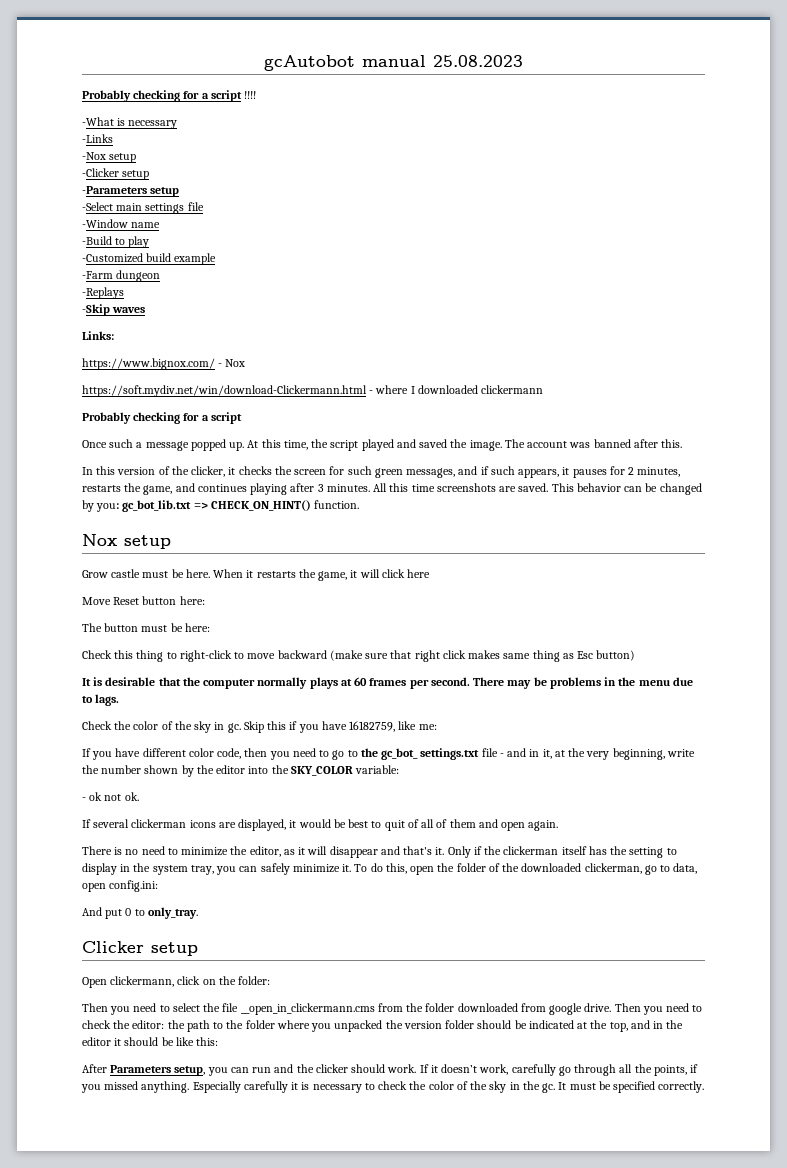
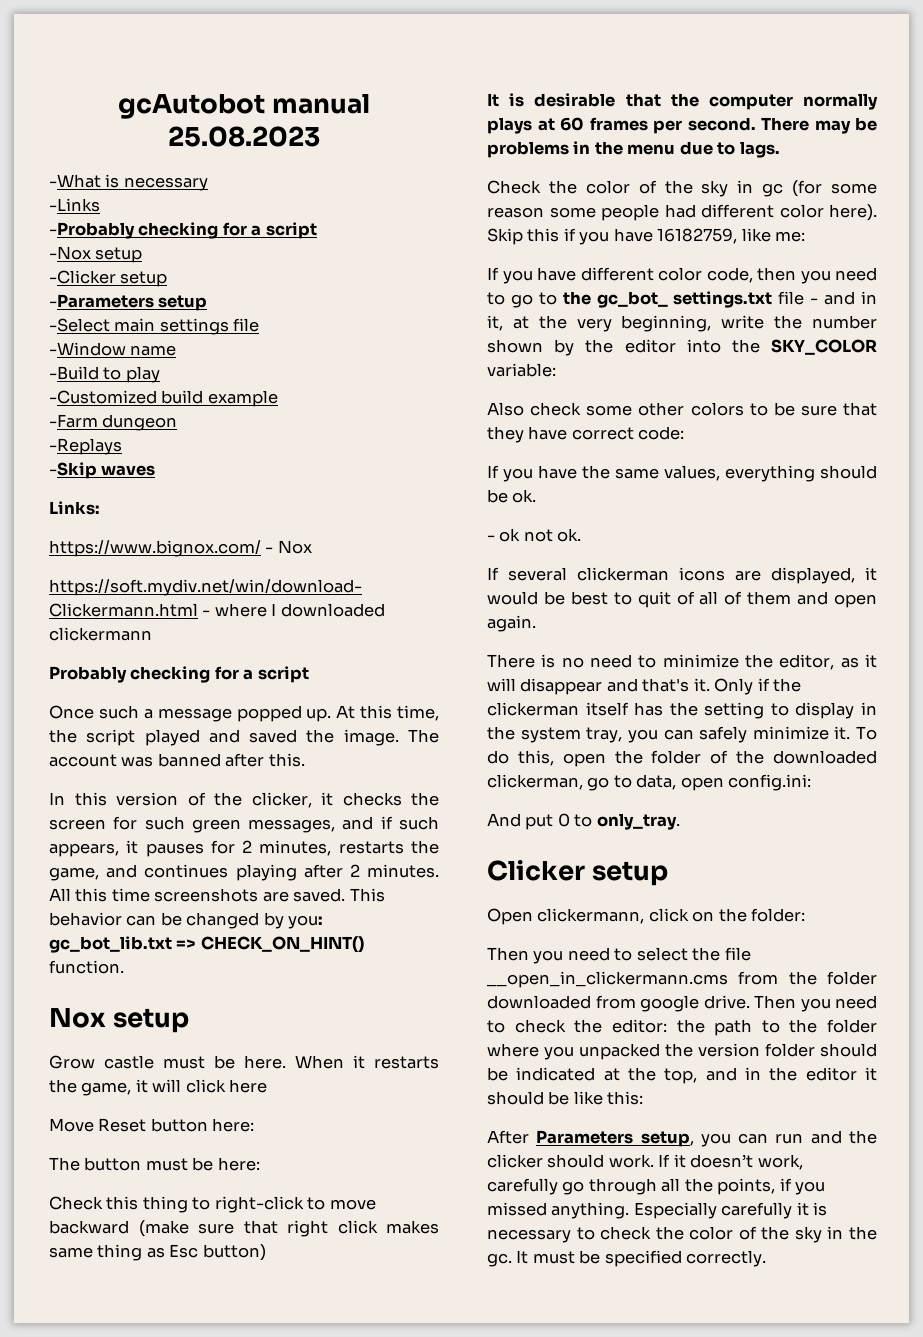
[82,90,257,102] // Probably checking for a script !!!! -> (320, 136) none
(113, 138) none -> [49,222,317,239] // -Probably checking for a script
[317,484,324,492] 3 -> [349,864,360,877] 2
[227,723,241,733] gc. -> [762,180,877,197] [487,204,877,221] gc (for some reason some people had different color here).
(400, 769) none -> [487,402,877,416] [487,426,685,443] [487,465,877,482] [487,489,537,503] // Also check some other colors to be sure that they have correct code: // If you have the same values, everything should be ok.

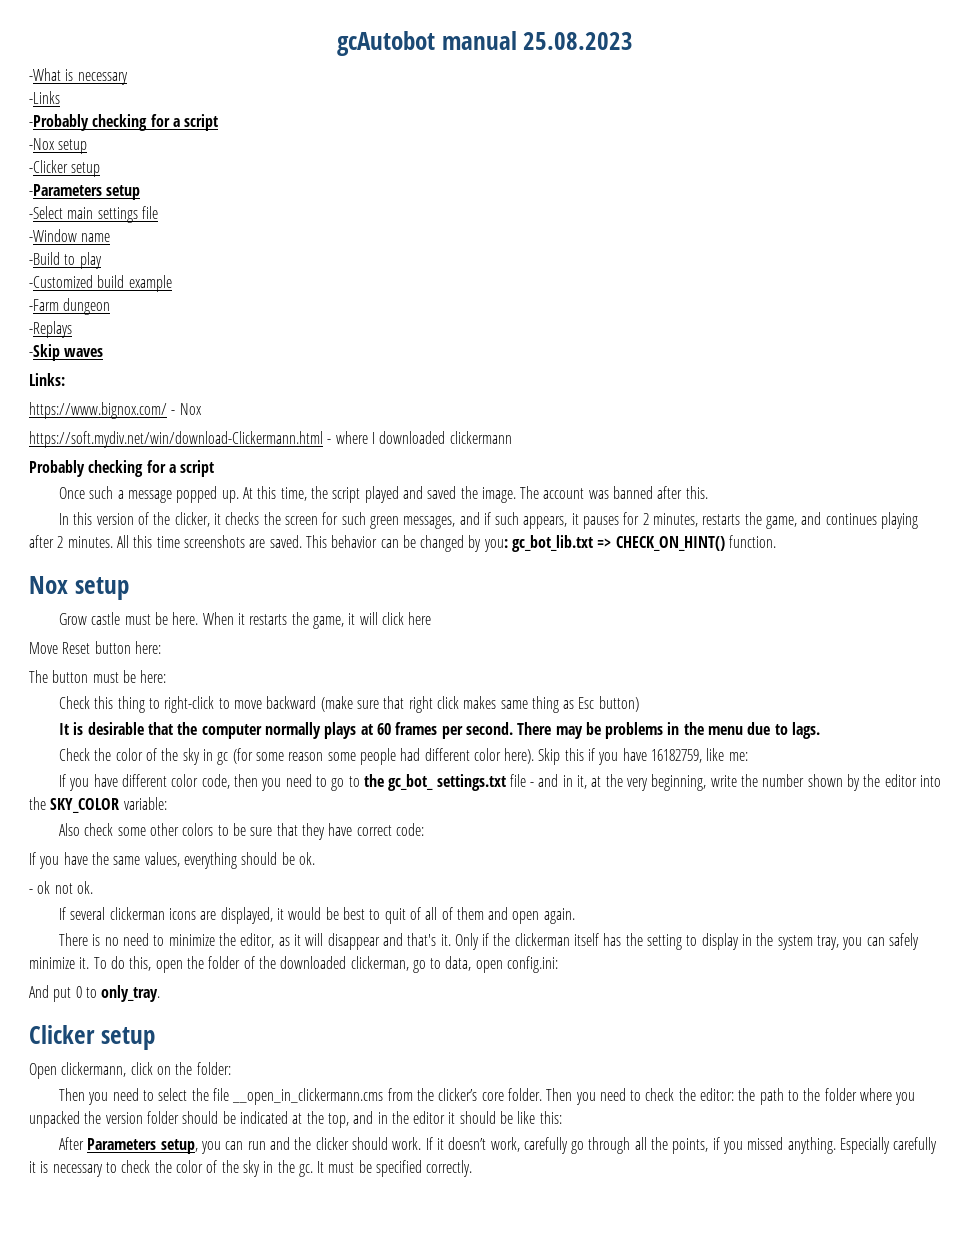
[827,971,877,985] [487,995,750,1012] folder downloaded from google drive. -> [438,1088,542,1101] clicker’s core folder.

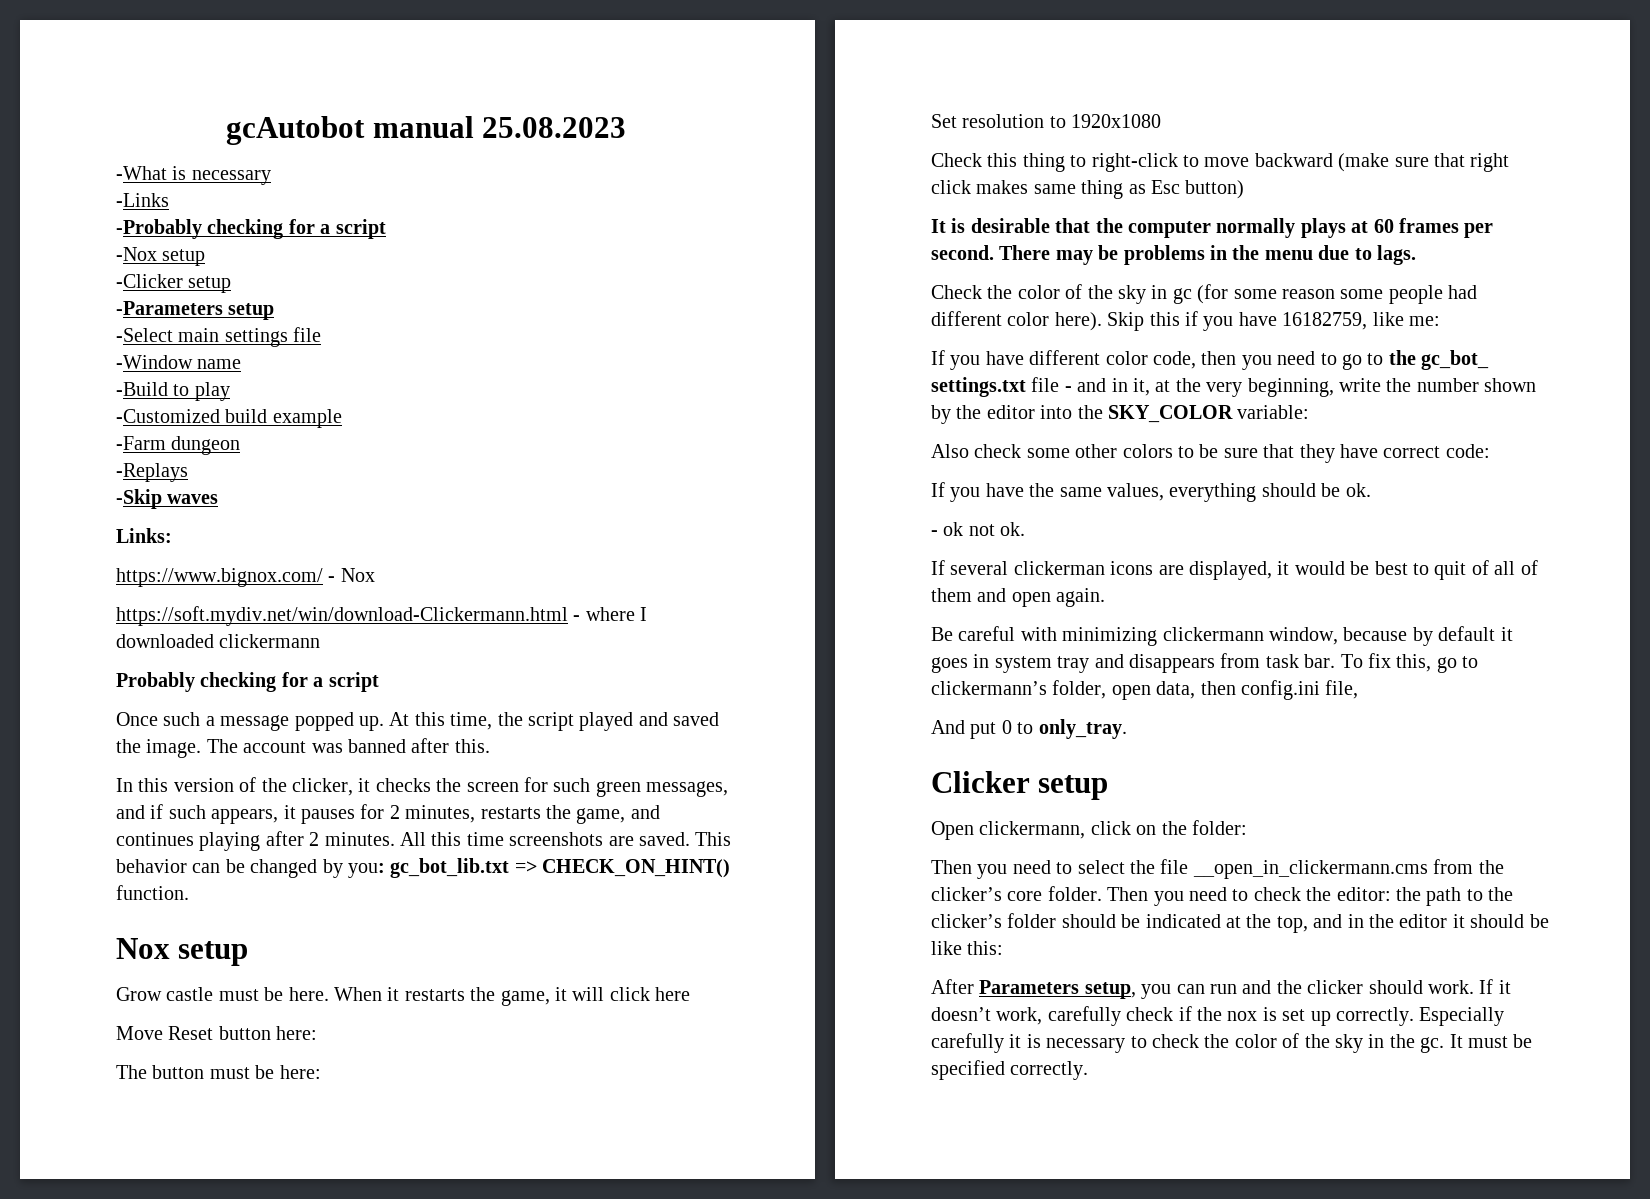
(167, 676) none -> [931,114,1162,128] // Set resolution to 1920x1080
[59,933,919,950] [29,956,559,973] There is no need to minimize the editor, as it will disappear and that's it. Only if the clickerman itself has the setting to display in the system tray, you can safely minimize it. To do this, open the folder of the downloaded clickerman, go to data, open config.ini: -> [931,626,1513,646] [931,653,1479,673] [931,680,1359,700] Be careful with minimizing clickermann window, because by default it goes in system tray and disappears from task bar. To fix this, go to clickermann’s folder, open data, then config.ini file,
[824,1088,916,1105] [29,1111,143,1128] folder where you unpacked the version -> [931,914,1002,928] clicker’s
[571,1137,836,1154] go through all the points, if you missed anything. -> [1126,1006,1414,1026] check if the nox is set up correctly.

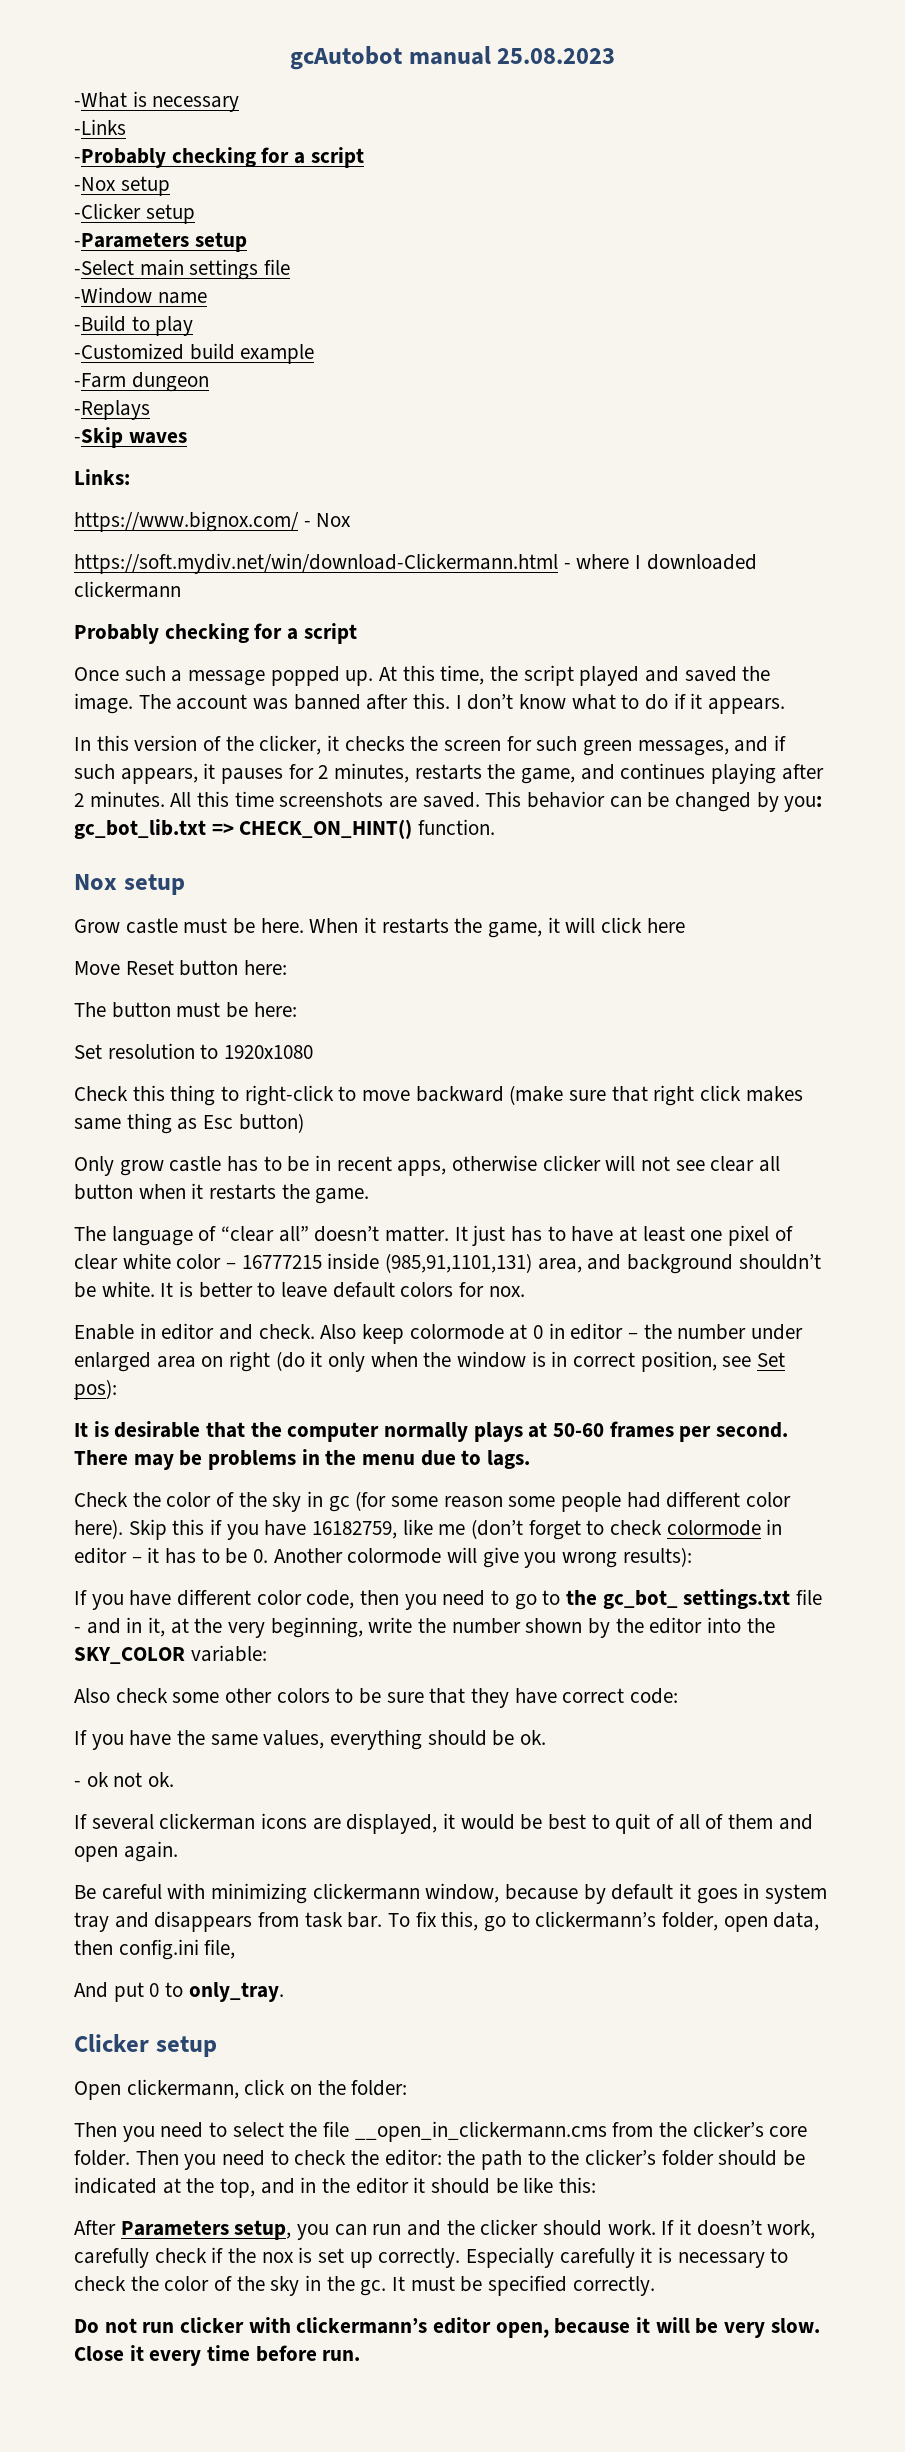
(490, 746) none -> [455,693,786,714] I don’t know what to do if it appears.
(1245, 189) none -> [74,1155,781,1176] [74,1183,370,1204] [74,1225,793,1246] [74,1253,821,1274] [74,1281,525,1298] [74,1323,804,1344] [74,1351,786,1372] [74,1379,117,1400] // Only grow castle has to be in recent apps, otherwise clicker will not see clear all button when it restarts the game. // The language of “clear all” doesn’t matter. It just has to have at least one pixel of clear white color – 16777215 inside (985,91,1101,131) area, and background shouldn’t be white. It is better to leave default colors for nox. // Enable in editor and check. Also keep colormode at 0 in editor – the number under enlarged area on right (do it only when the window is in correct position, see Set pos):
[1373,219,1394,233] 60 -> [553,1423,605,1437] 50-60
[1409,316,1440,326] me: -> [438,1519,783,1540] [74,1547,692,1568] me (don’t forget to check colormode in editor – it has to be 0. Another colormode will give you wrong results):
(1089, 1070) none -> [74,2317,820,2338] [74,2345,361,2366] // Do not run clicker with clickermann’s editor open, because it will be very slow. Close it every time before run.

